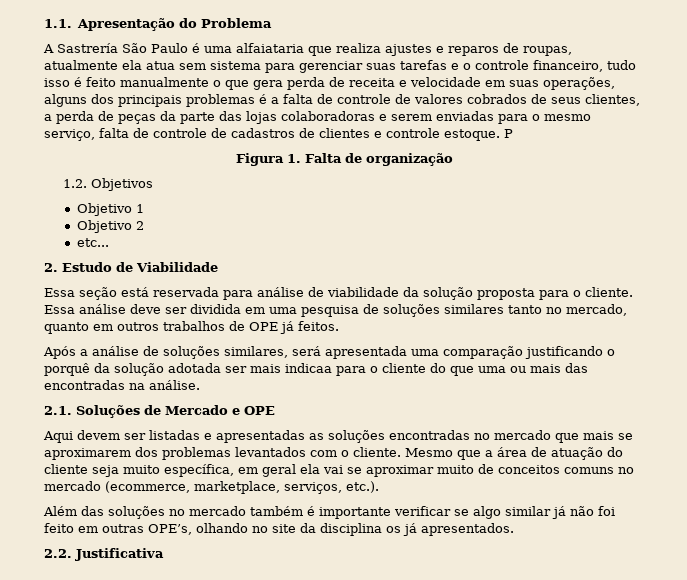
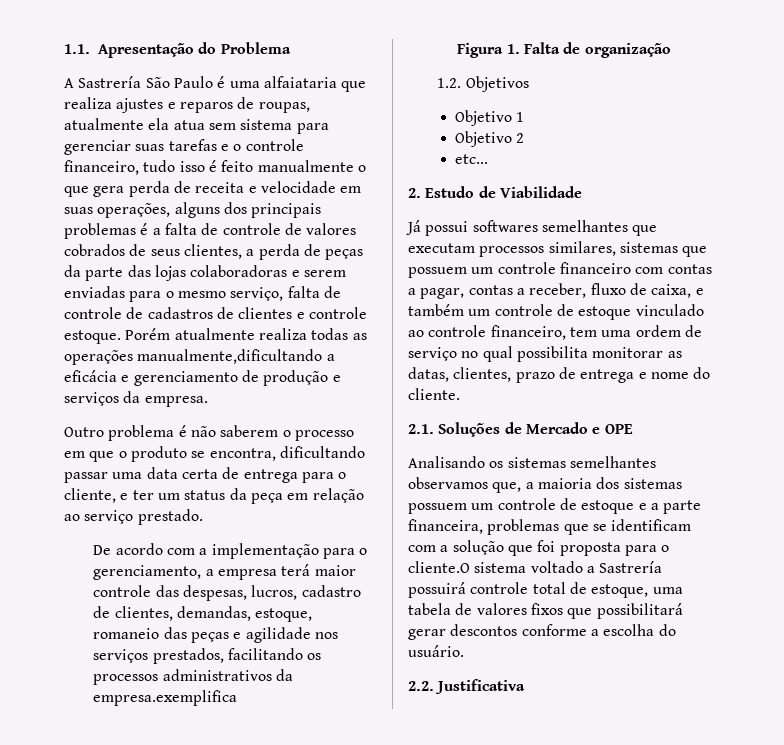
[504,129,513,138] P -> [125,328,367,340] [64,349,335,365] [64,370,341,386] [64,391,208,407] [64,425,354,441] [64,446,365,462] [64,467,347,483] [64,488,364,504] [64,509,203,525] [93,543,368,559] [93,564,356,580] [93,585,361,601] [93,606,313,622] [93,627,339,643] [93,648,322,664] [93,669,294,685] [93,690,238,706] Porém atualmente realiza todas as operações manualmente,dificultando a eficácia e gerenciamento de produção e serviços da empresa. // Outro problema é não saberem o processo em que o produto se encontra, dificultando passar uma data certa de entrega para o cliente, e ter um status da peça em relação ao serviço prestado. // De acordo com a implementação para o gerenciamento, a empresa terá maior controle das despesas, lucros, cadastro de clientes, demandas, estoque, romaneio das peças e agilidade nos serviços prestados, facilitando os processos administrativos da empresa.exemplifica
[44,287,633,300] [44,304,627,317] [44,321,339,334] [43,346,615,359] [44,363,588,376] [44,380,200,390] Essa seção está reservada para análise de viabilidade da solução proposta para o cliente. Essa análise deve ser dividida em uma pesquisa de soluções similares tanto no mercado, quanto em outros trabalhos de OPE já feitos. // Após a análise de soluções similares, será apresentada uma comparação justificando o porquê da solução adotada ser mais indicaa para o cliente do que uma ou mais das encontradas na análise. -> [406,220,658,236] [408,241,708,257] [408,262,712,278] [408,283,704,299] [408,304,704,320] [408,325,702,340] [408,346,682,362] [408,367,711,383] [408,388,460,400] Já possui softwares semelhantes que executam processos similares, sistemas que possuem um controle financeiro com contas a pagar, contas a receber, fluxo de caixa, e também um controle de estoque vinculado ao controle financeiro, tem uma ordem de serviço no qual possibilita monitorar as datas, clientes, prazo de entrega e nome do cliente.
[43,430,633,443] [44,447,623,460] [44,464,634,477] [44,481,379,494] [43,506,615,519] [44,523,514,536] Aqui devem ser listadas e apresentadas as soluções encontradas no mercado que mais se aproximarem dos problemas levantados com o cliente. Mesmo que a área de atuação do cliente seja muito específica, em geral ela vai se aproximar muito de conceitos comuns no mercado (ecommerce, marketplace, serviços, etc.). // Além das soluções no mercado também é importante verificar se algo similar já não foi feito em outras OPE’s, olhando no site da disciplina os já apresentados. -> [408,456,656,468] [408,477,682,493] [408,498,702,514] [408,519,692,535] [408,540,670,556] [408,561,663,573] [408,582,683,598] [408,603,683,619] [408,624,676,640] [408,645,464,657] Analisando os sistemas semelhantes observamos que, a maioria dos sistemas possuem um controle de estoque e a parte financeira, problemas que se identificam com a solução que foi proposta para o cliente.O sistema voltado a Sastrería possuirá controle total de estoque, uma tabela de valores fixos que possibilitará gerar descontos conforme a escolha do usuário.

